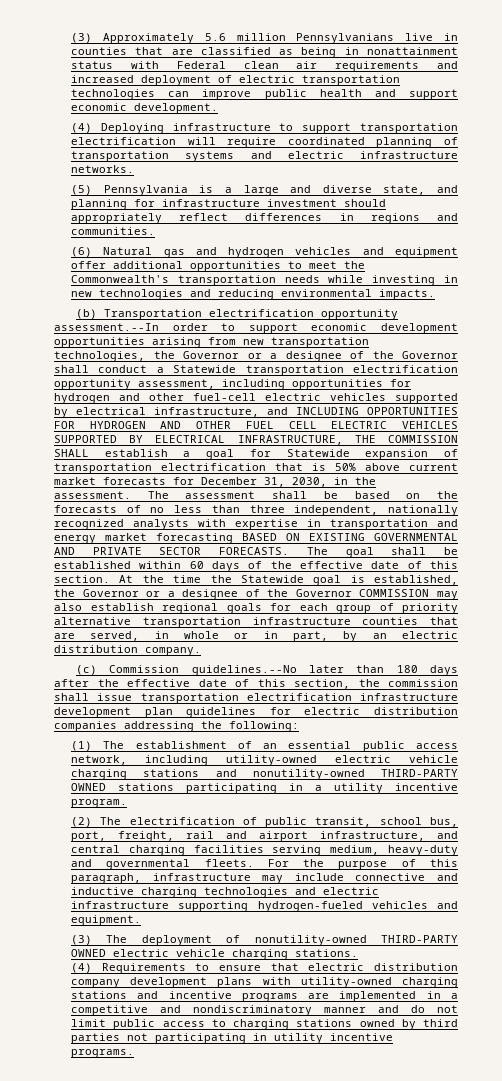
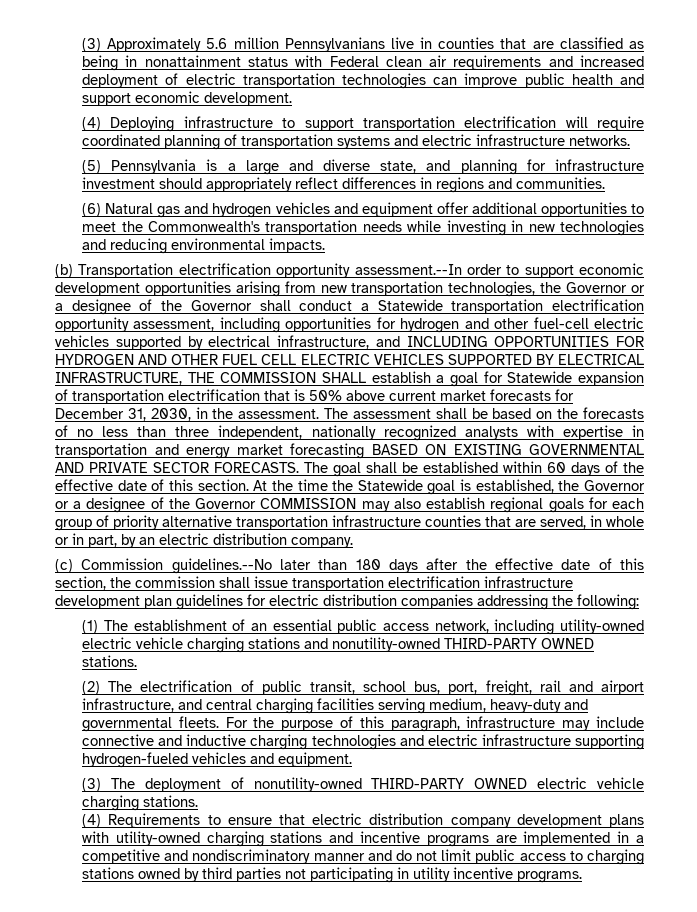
[118,783,458,794] [71,799,128,808] stations participating in a utility incentive program. -> [82,655,138,667] stations.

